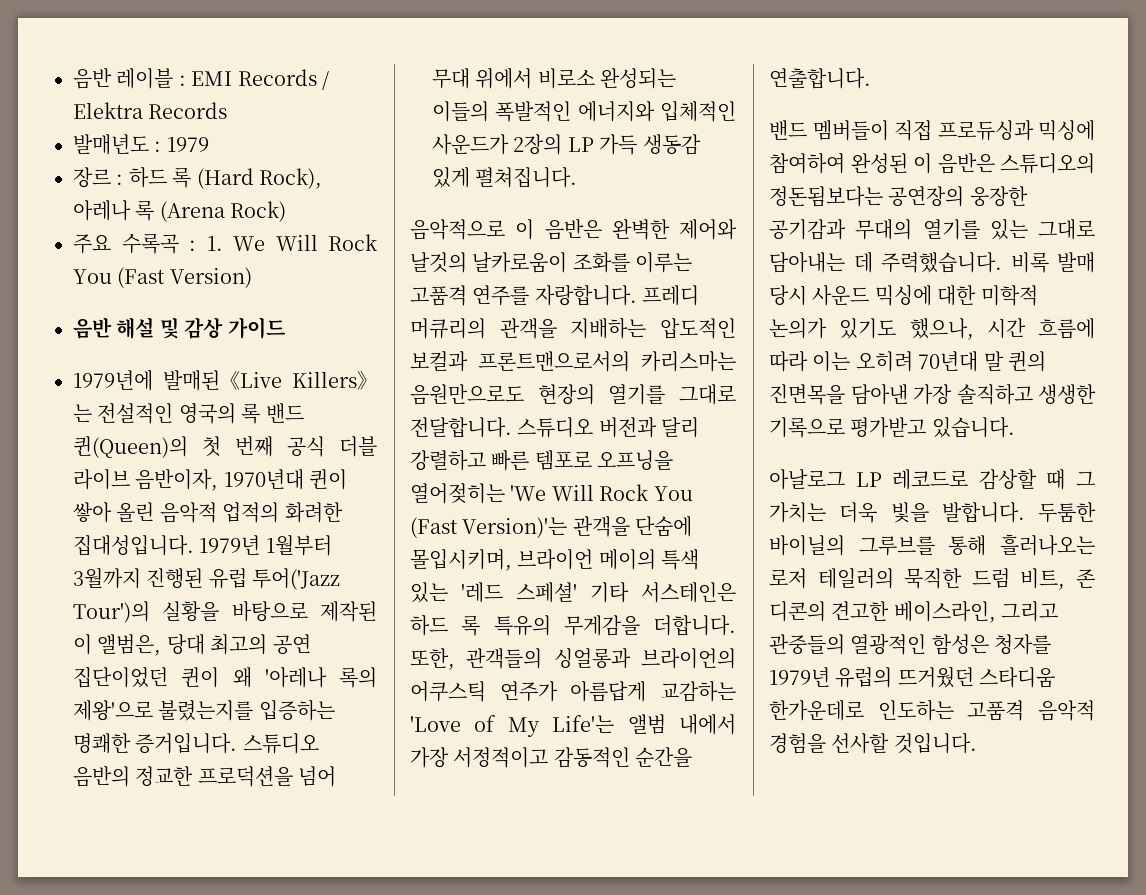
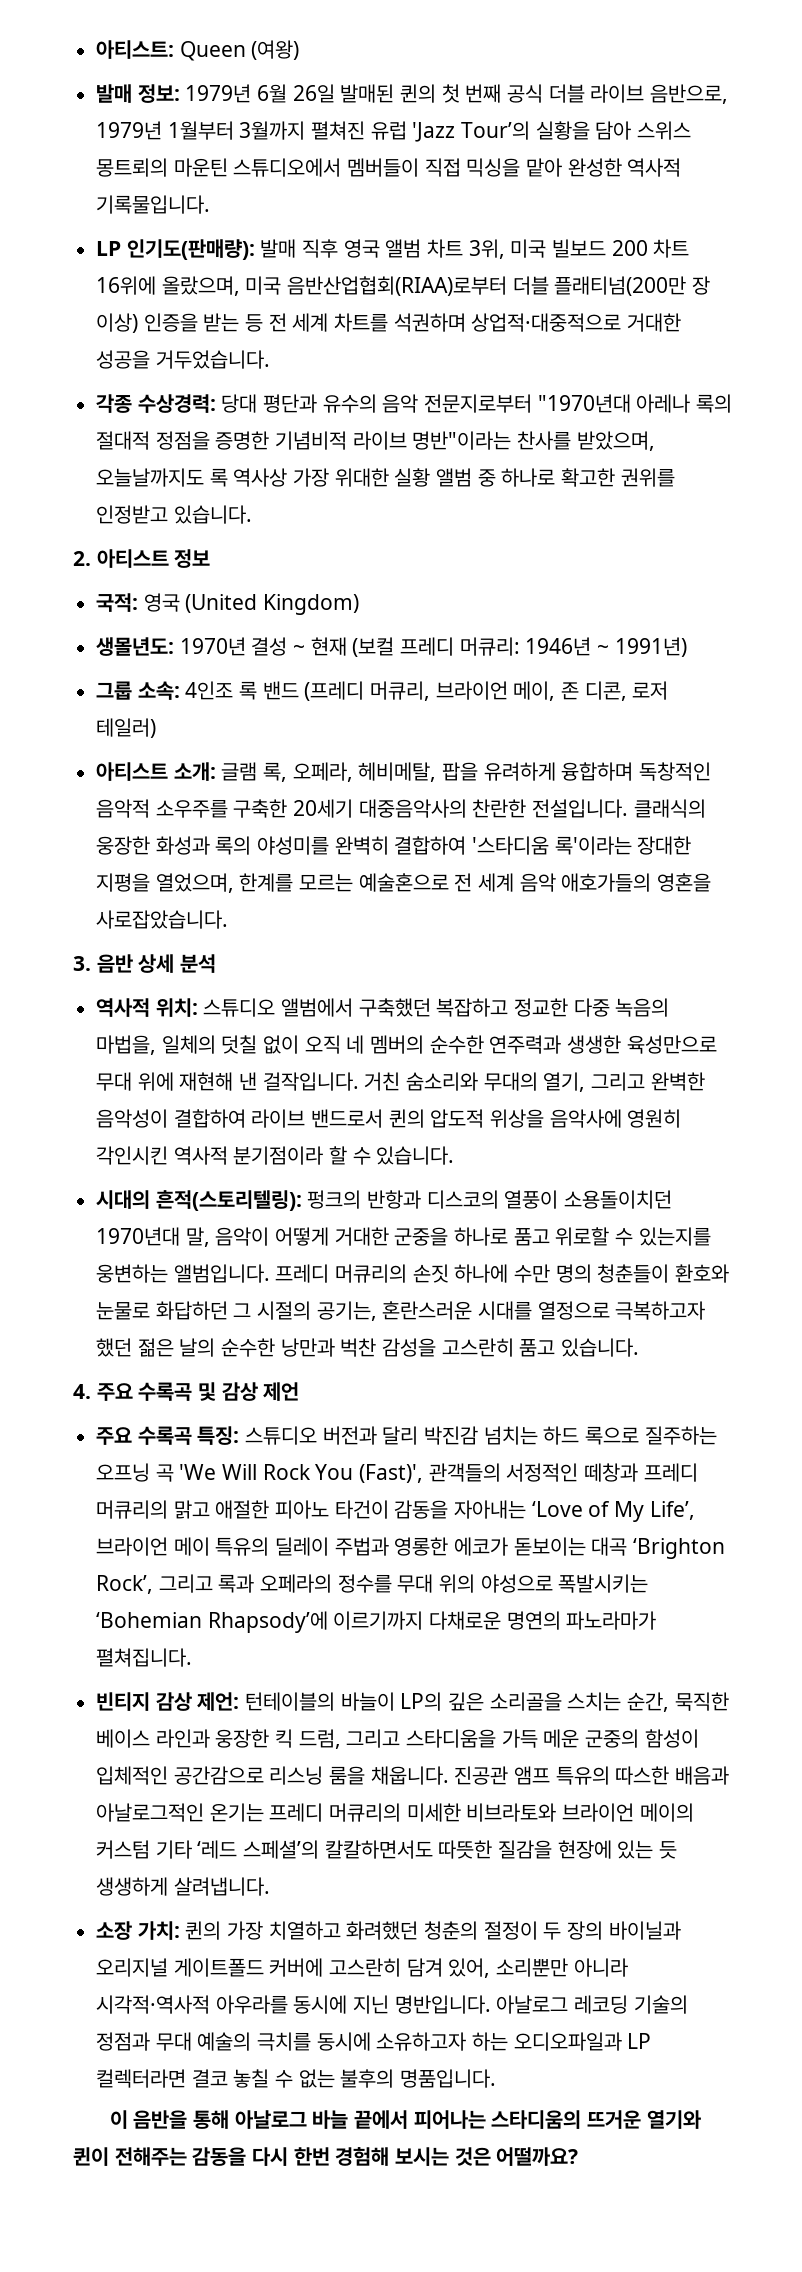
[73,68,329,90] [73,102,228,119] [73,134,209,155] [73,167,322,189] [73,200,287,222] [73,233,378,254] [73,267,252,288] [73,317,285,339] [73,370,377,391] [73,403,304,424] [73,436,188,458] 음반 레이블 : EMI Records / Elektra Records // 발매년도 : 1979 // 장르 : 하드 록 (Hard Rock), 아레나 록 (Arena Rock) // 주요 수록곡 : 1. We Will Rock You (Fast Version) // 음반 해설 및 감상 가이드 // 1979년에 발매된《Live Killers》는 전설적인 영국의 록 밴드 퀸(Queen)의 -> [96,40,300,61] [96,84,437,103] 아티스트: Queen (여왕) // 발매 정보: 1979년 6월 26일 발매된 퀸의
[135,469,348,491] [73,502,343,523] [73,534,332,556] [73,567,341,590] [73,601,377,623] [73,634,311,656] [73,667,377,688] [73,700,335,721] [73,733,319,754] [73,766,337,787] [432,68,677,89] [432,101,736,122] [432,134,701,155] [432,167,578,188] [410,219,737,240] [410,252,693,273] [410,285,700,306] [410,318,736,339] [410,351,736,372] [410,384,736,405] [410,417,700,438] [410,450,674,471] [410,483,693,504] [410,516,693,538] [410,549,700,571] [410,582,736,603] [410,615,736,636] [410,648,736,670] [410,681,736,702] [410,714,736,737] [410,747,693,768] [769,68,871,89] [769,120,1095,141] [769,153,1095,174] [769,186,1028,207] [769,219,1095,240] [769,252,1095,273] [769,285,1038,306] [769,318,1095,340] [769,351,1046,372] [769,384,1096,405] [769,417,1015,438] [769,469,1095,490] [769,502,1096,523] [769,534,1095,556] [769,568,1095,590] [769,601,1059,623] [769,634,1052,655] [769,666,1056,688] [769,700,1095,721] [769,733,977,754] 음반이자, 1970년대 퀸이 쌓아 올린 음악적 업적의 화려한 집대성입니다. 1979년 1월부터 3월까지 진행된 유럽 투어('Jazz Tour')의 실황을 바탕으로 제작된 이 앨범은, 당대 최고의 공연 집단이었던 퀸이 왜 '아레나 록의 제왕'으로 불렸는지를 입증하는 명쾌한 증거입니다. 스튜디오 음반의 정교한 프로덕션을 넘어 무대 위에서 비로소 완성되는 이들의 폭발적인 에너지와 입체적인 사운드가 2장의 LP 가득 생동감 있게 펼쳐집니다. // 음악적으로 이 음반은 완벽한 제어와 날것의 날카로움이 조화를 이루는 고품격 연주를 자랑합니다. 프레디 머큐리의 관객을 지배하는 압도적인 보컬과 프론트맨으로서의 카리스마는 음원만으로도 현장의 열기를 그대로 전달합니다. 스튜디오 버전과 달리 강렬하고 빠른 템포로 오프닝을 열어젖히는 'We Will Rock You (Fast Version)'는 관객을 단숨에 몰입시키며, 브라이언 메이의 특색 있는 '레드 스페셜' 기타 서스테인은 하드 록 특유의 무게감을 더합니다. 또한, 관객들의 싱얼롱과 브라이언의 어쿠스틱 연주가 아름답게 교감하는 'Love of My Life'는 앨범 내에서 가장 서정적이고 감동적인 순간을 연출합니다. // 밴드 멤버들이 직접 프로듀싱과 믹싱에 참여하여 완성된 이 음반은 스튜디오의 정돈됨보다는 공연장의 웅장한 공기감과 무대의 열기를 있는 그대로 담아내는 데 주력했습니다. 비록 발매 당시 사운드 믹싱에 대한 미학적 논의가 있기도 했으나, 시간 흐름에 따라 이는 오히려 70년대 말 퀸의 진면목을 담아낸 가장 솔직하고 생생한 기록으로 평가받고 있습니다. // 아날로그 LP 레코드로 감상할 때 그 가치는 더욱 빛을 발합니다. 두툼한 바이닐의 그루브를 통해 흘러나오는 로저 테일러의 묵직한 드럼 비트, 존 디콘의 견고한 베이스라인, 그리고 관중들의 열광적인 함성은 청자를 1979년 유럽의 뜨거웠던 스타디움 한가운데로 인도하는 고품격 음악적 경험을 선사할 것입니다. -> [650,84,729,104] [96,121,692,142] [96,158,682,177] [96,195,211,214] [96,239,690,260] [96,276,711,296] [96,313,682,333] [96,350,270,369] [96,394,733,413] [96,431,655,451] [96,468,675,487] [96,505,252,524] [73,549,211,568] [96,593,360,615] [96,637,687,657] [96,681,669,701] [96,718,157,738] [96,762,712,782] [96,799,706,818] [96,836,692,855] [96,873,712,893] [96,910,229,929] [73,954,217,973] [96,998,670,1017] [96,1035,717,1055] [96,1072,705,1092] [96,1109,682,1128] [96,1146,455,1165] [96,1190,673,1211] [96,1227,711,1247] [96,1264,730,1283] [96,1301,706,1321] [96,1338,640,1357] [73,1382,300,1401] [96,1426,717,1445] [96,1463,698,1483] [96,1500,695,1522] [96,1537,726,1559] [96,1574,649,1594] [96,1611,657,1633] [96,1648,193,1667] [96,1692,729,1712] [96,1729,699,1749] [96,1766,730,1785] [96,1803,694,1822] [96,1840,678,1859] [96,1877,270,1896] [96,1921,681,1940] [96,1958,628,1978] [96,1995,688,2014] [96,2032,652,2051] [96,2069,497,2088] [109,2110,701,2129] [73,2147,579,2166] 음반으로, 1979년 1월부터 3월까지 펼쳐진 유럽 'Jazz Tour’의 실황을 담아 스위스 몽트뢰의 마운틴 스튜디오에서 멤버들이 직접 믹싱을 맡아 완성한 역사적 기록물입니다. // LP 인기도(판매량): 발매 직후 영국 앨범 차트 3위, 미국 빌보드 200 차트 16위에 올랐으며, 미국 음반산업협회(RIAA)로부터 더블 플래티넘(200만 장 이상) 인증을 받는 등 전 세계 차트를 석권하며 상업적·대중적으로 거대한 성공을 거두었습니다. // 각종 수상경력: 당대 평단과 유수의 음악 전문지로부터 "1970년대 아레나 록의 절대적 정점을 증명한 기념비적 라이브 명반"이라는 찬사를 받았으며, 오늘날까지도 록 역사상 가장 위대한 실황 앨범 중 하나로 확고한 권위를 인정받고 있습니다. // 2. 아티스트 정보 // 국적: 영국 (United Kingdom) // 생몰년도: 1970년 결성 ~ 현재 (보컬 프레디 머큐리: 1946년 ~ 1991년) // 그룹 소속: 4인조 록 밴드 (프레디 머큐리, 브라이언 메이, 존 디콘, 로저 테일러) // 아티스트 소개: 글램 록, 오페라, 헤비메탈, 팝을 유려하게 융합하며 독창적인 음악적 소우주를 구축한 20세기 대중음악사의 찬란한 전설입니다. 클래식의 웅장한 화성과 록의 야성미를 완벽히 결합하여 '스타디움 록'이라는 장대한 지평을 열었으며, 한계를 모르는 예술혼으로 전 세계 음악 애호가들의 영혼을 사로잡았습니다. // 3. 음반 상세 분석 // 역사적 위치: 스튜디오 앨범에서 구축했던 복잡하고 정교한 다중 녹음의 마법을, 일체의 덧칠 없이 오직 네 멤버의 순수한 연주력과 생생한 육성만으로 무대 위에 재현해 낸 걸작입니다. 거친 숨소리와 무대의 열기, 그리고 완벽한 음악성이 결합하여 라이브 밴드로서 퀸의 압도적 위상을 음악사에 영원히 각인시킨 역사적 분기점이라 할 수 있습니다. // 시대의 흔적(스토리텔링): 펑크의 반항과 디스코의 열풍이 소용돌이치던 1970년대 말, 음악이 어떻게 거대한 군중을 하나로 품고 위로할 수 있는지를 웅변하는 앨범입니다. 프레디 머큐리의 손짓 하나에 수만 명의 청춘들이 환호와 눈물로 화답하던 그 시절의 공기는, 혼란스러운 시대를 열정으로 극복하고자 했던 젊은 날의 순수한 낭만과 벅찬 감성을 고스란히 품고 있습니다. // 4. 주요 수록곡 및 감상 제언 // 주요 수록곡 특징: 스튜디오 버전과 달리 박진감 넘치는 하드 록으로 질주하는 오프닝 곡 'We Will Rock You (Fast)', 관객들의 서정적인 떼창과 프레디 머큐리의 맑고 애절한 피아노 타건이 감동을 자아내는 ‘Love of My Life’, 브라이언 메이 특유의 딜레이 주법과 영롱한 에코가 돋보이는 대곡 ‘Brighton Rock’, 그리고 록과 오페라의 정수를 무대 위의 야성으로 폭발시키는 ‘Bohemian Rhapsody’에 이르기까지 다채로운 명연의 파노라마가 펼쳐집니다. // 빈티지 감상 제언: 턴테이블의 바늘이 LP의 깊은 소리골을 스치는 순간, 묵직한 베이스 라인과 웅장한 킥 드럼, 그리고 스타디움을 가득 메운 군중의 함성이 입체적인 공간감으로 리스닝 룸을 채웁니다. 진공관 앰프 특유의 따스한 배음과 아날로그적인 온기는 프레디 머큐리의 미세한 비브라토와 브라이언 메이의 커스텀 기타 ‘레드 스페셜’의 칼칼하면서도 따뜻한 질감을 현장에 있는 듯 생생하게 살려냅니다. // 소장 가치: 퀸의 가장 치열하고 화려했던 청춘의 절정이 두 장의 바이닐과 오리지널 게이트폴드 커버에 고스란히 담겨 있어, 소리뿐만 아니라 시각적·역사적 아우라를 동시에 지닌 명반입니다. 아날로그 레코딩 기술의 정점과 무대 예술의 극치를 동시에 소유하고자 하는 오디오파일과 LP 컬렉터라면 결코 놓칠 수 없는 불후의 명품입니다. // 이 음반을 통해 아날로그 바늘 끝에서 피어나는 스타디움의 뜨거운 열기와 퀸이 전해주는 감동을 다시 한번 경험해 보시는 것은 어떨까요?

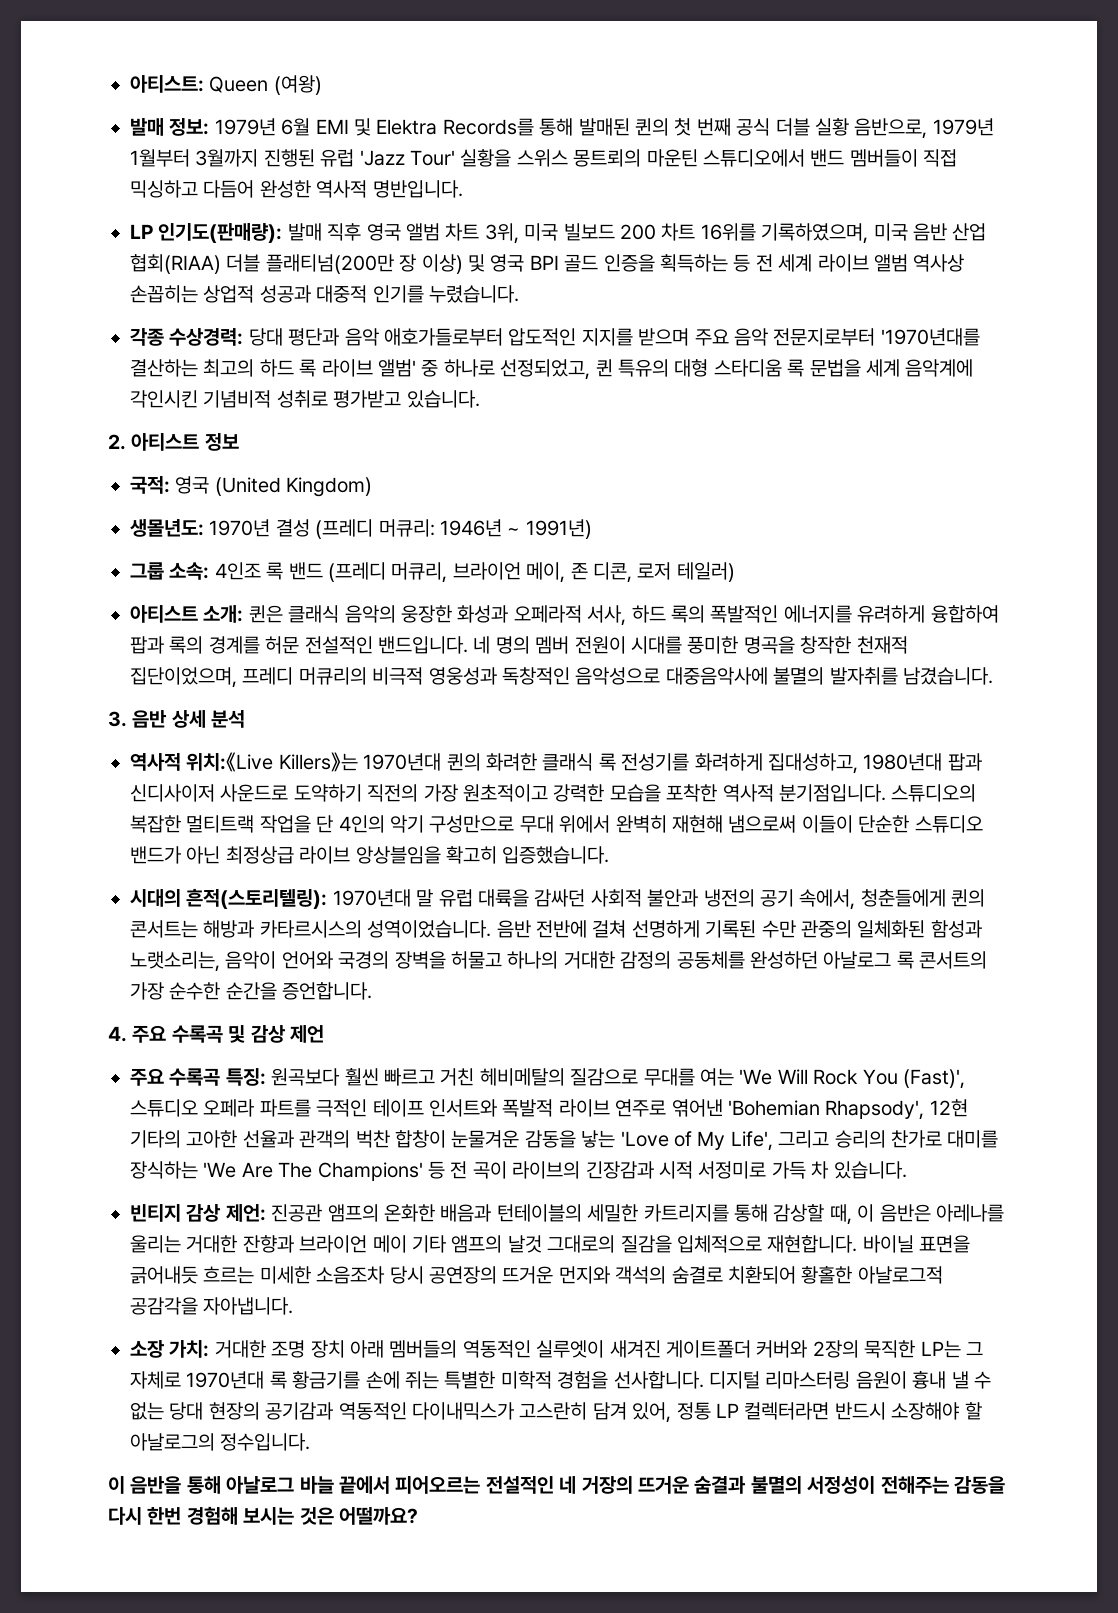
[292,84,335,103] 26일 -> [315,118,574,136] EMI 및 Elektra Records를 통해
[590,84,645,103] 라이브 -> [814,118,849,136] 실황
[311,121,366,140] 펼쳐진 -> [263,149,315,167] 진행된
[461,121,632,140] Tour’의 실황을 담아 -> [410,149,512,167] Tour' 실황을
(342, 167) none -> [810,149,845,167] 밴드
[466,158,563,177] 믹싱을 맡아 -> [130,180,255,198] 믹싱하고 다듬어
[96,195,211,214] 기록물입니다. -> [372,180,463,198] 명반입니다.
[96,276,711,296] [96,313,682,333] [96,350,270,369] [96,394,733,413] [96,431,655,451] [96,468,675,487] [96,505,169,524] 16위에 올랐으며, 미국 음반산업협회(RIAA)로부터 더블 플래티넘(200만 장 이상) 인증을 받는 등 전 세계 차트를 석권하며 상업적·대중적으로 거대한 성공을 거두었습니다. // 각종 수상경력: 당대 평단과 유수의 음악 전문지로부터 "1970년대 아레나 록의 절대적 정점을 증명한 기념비적 라이브 명반"이라는 찬사를 받았으며, 오늘날까지도 록 역사상 가장 위대한 실황 앨범 중 하나로 확고한 권위를 인정받고 -> [700,223,987,244] [130,254,965,274] [130,285,519,303] [130,328,980,346] [130,359,974,380] [130,390,402,408] 16위를 기록하였으며, 미국 음반 산업 협회(RIAA) 더블 플래티넘(200만 장 이상) 및 영국 BPI 골드 인증을 획득하는 등 전 세계 라이브 앨범 역사상 손꼽히는 상업적 성공과 대중적 인기를 누렸습니다. // 각종 수상경력: 당대 평단과 음악 애호가들로부터 압도적인 지지를 받으며 주요 음악 전문지로부터 '1970년대를 결산하는 최고의 하드 록 라이브 앨범' 중 하나로 선정되었고, 퀸 특유의 대형 스타디움 록 문법을 세계 음악계에 각인시킨 기념비적 성취로 평가받고
[293,637,455,657] ~ 현재 (보컬 프레디 -> [315,519,374,539] (프레디
[221,762,712,782] [96,799,706,818] [96,836,692,855] [96,873,712,893] [96,910,229,929] 글램 록, 오페라, 헤비메탈, 팝을 유려하게 융합하며 독창적인 음악적 소우주를 구축한 20세기 대중음악사의 찬란한 전설입니다. 클래식의 웅장한 화성과 록의 야성미를 완벽히 결합하여 '스타디움 록'이라는 장대한 지평을 열었으며, 한계를 모르는 예술혼으로 전 세계 음악 애호가들의 영혼을 사로잡았습니다. -> [248,605,999,626] [130,636,908,654] [130,667,993,688] 퀸은 클래식 음악의 웅장한 화성과 오페라적 서사, 하드 록의 폭발적인 에너지를 유려하게 융합하여 팝과 록의 경계를 허문 전설적인 밴드입니다. 네 명의 멤버 전원이 시대를 풍미한 명곡을 창작한 천재적 집단이었으며, 프레디 머큐리의 비극적 영웅성과 독창적인 음악성으로 대중음악사에 불멸의 발자취를 남겼습니다.
[203,998,670,1017] [96,1035,717,1055] [96,1072,705,1092] [96,1109,682,1128] [96,1146,455,1165] [96,1190,673,1211] [96,1227,711,1247] [96,1264,730,1283] [96,1301,706,1321] [96,1338,640,1357] 스튜디오 앨범에서 구축했던 복잡하고 정교한 다중 녹음의 마법을, 일체의 덧칠 없이 오직 네 멤버의 순수한 연주력과 생생한 육성만으로 무대 위에 재현해 낸 걸작입니다. 거친 숨소리와 무대의 열기, 그리고 완벽한 음악성이 결합하여 라이브 밴드로서 퀸의 압도적 위상을 음악사에 영원히 각인시킨 역사적 분기점이라 할 수 있습니다. // 시대의 흔적(스토리텔링): 펑크의 반항과 디스코의 열풍이 소용돌이치던 1970년대 말, 음악이 어떻게 거대한 군중을 하나로 품고 위로할 수 있는지를 웅변하는 앨범입니다. 프레디 머큐리의 손짓 하나에 수만 명의 청춘들이 환호와 눈물로 화답하던 그 시절의 공기는, 혼란스러운 시대를 열정으로 극복하고자 했던 젊은 날의 순수한 낭만과 벅찬 감성을 고스란히 품고 있습니다. -> [226,752,982,774] [130,784,977,802] [130,815,983,833] [130,846,610,864] [130,888,986,910] [130,920,982,938] [130,951,988,972] [130,982,373,1000] 《Live Killers》는 1970년대 퀸의 화려한 클래식 록 전성기를 화려하게 집대성하고, 1980년대 팝과 신디사이저 사운드로 도약하기 직전의 가장 원초적이고 강력한 모습을 포착한 역사적 분기점입니다. 스튜디오의 복잡한 멀티트랙 작업을 단 4인의 악기 구성만으로 무대 위에서 완벽히 재현해 냄으로써 이들이 단순한 스튜디오 밴드가 아닌 최정상급 라이브 앙상블임을 확고히 입증했습니다. // 시대의 흔적(스토리텔링): 1970년대 말 유럽 대륙을 감싸던 사회적 불안과 냉전의 공기 속에서, 청춘들에게 퀸의 콘서트는 해방과 카타르시스의 성역이었습니다. 음반 전반에 걸쳐 선명하게 기록된 수만 관중의 일체화된 함성과 노랫소리는, 음악이 언어와 국경의 장벽을 허물고 하나의 거대한 감정의 공동체를 완성하던 아날로그 록 콘서트의 가장 순수한 순간을 증언합니다.
[245,1426,717,1445] [96,1463,174,1482] 스튜디오 버전과 달리 박진감 넘치는 하드 록으로 질주하는 오프닝 곡 -> [271,1068,734,1086] 원곡보다 훨씬 빠르고 거친 헤비메탈의 질감으로 무대를 여는
[428,1463,698,1482] [96,1500,695,1522] [96,1537,726,1559] [96,1574,649,1594] [96,1611,657,1633] [96,1648,193,1667] [96,1692,729,1712] [96,1729,699,1749] [96,1766,730,1785] [96,1803,694,1822] [96,1840,678,1859] [96,1877,270,1896] [96,1921,681,1940] [96,1958,628,1978] [96,1995,688,2014] [96,2032,652,2051] [96,2069,497,2088] 관객들의 서정적인 떼창과 프레디 머큐리의 맑고 애절한 피아노 타건이 감동을 자아내는 ‘Love of My Life’, 브라이언 메이 특유의 딜레이 주법과 영롱한 에코가 돋보이는 대곡 ‘Brighton Rock’, 그리고 록과 오페라의 정수를 무대 위의 야성으로 폭발시키는 ‘Bohemian Rhapsody’에 이르기까지 다채로운 명연의 파노라마가 펼쳐집니다. // 빈티지 감상 제언: 턴테이블의 바늘이 LP의 깊은 소리골을 스치는 순간, 묵직한 베이스 라인과 웅장한 킥 드럼, 그리고 스타디움을 가득 메운 군중의 함성이 입체적인 공간감으로 리스닝 룸을 채웁니다. 진공관 앰프 특유의 따스한 배음과 아날로그적인 온기는 프레디 머큐리의 미세한 비브라토와 브라이언 메이의 커스텀 기타 ‘레드 스페셜’의 칼칼하면서도 따뜻한 질감을 현장에 있는 듯 생생하게 살려냅니다. // 소장 가치: 퀸의 가장 치열하고 화려했던 청춘의 절정이 두 장의 바이닐과 오리지널 게이트폴드 커버에 고스란히 담겨 있어, 소리뿐만 아니라 시각적·역사적 아우라를 동시에 지닌 명반입니다. 아날로그 레코딩 기술의 정점과 무대 예술의 극치를 동시에 소유하고자 하는 오디오파일과 LP 컬렉터라면 결코 놓칠 수 없는 불후의 명품입니다. -> [130,1099,968,1120] [130,1130,999,1151] [130,1161,907,1181] [130,1204,1004,1225] [130,1235,971,1253] [130,1265,943,1284] [130,1297,294,1315] [130,1340,983,1358] [130,1370,991,1389] [130,1402,982,1423] [130,1433,311,1451] 스튜디오 오페라 파트를 극적인 테이프 인서트와 폭발적 라이브 연주로 엮어낸 'Bohemian Rhapsody', 12현 기타의 고아한 선율과 관객의 벅찬 합창이 눈물겨운 감동을 낳는 'Love of My Life', 그리고 승리의 찬가로 대미를 장식하는 'We Are The Champions' 등 전 곡이 라이브의 긴장감과 시적 서정미로 가득 차 있습니다. // 빈티지 감상 제언: 진공관 앰프의 온화한 배음과 턴테이블의 세밀한 카트리지를 통해 감상할 때, 이 음반은 아레나를 울리는 거대한 잔향과 브라이언 메이 기타 앰프의 날것 그대로의 질감을 입체적으로 재현합니다. 바이닐 표면을 긁어내듯 흐르는 미세한 소음조차 당시 공연장의 뜨거운 먼지와 객석의 숨결로 치환되어 황홀한 아날로그적 공감각을 자아냅니다. // 소장 가치: 거대한 조명 장치 아래 멤버들의 역동적인 실루엣이 새겨진 게이트폴더 커버와 2장의 묵직한 LP는 그 자체로 1970년대 록 황금기를 손에 쥐는 특별한 미학적 경험을 선사합니다. 디지털 리마스터링 음원이 흉내 낼 수 없는 당대 현장의 공기감과 역동적인 다이내믹스가 고스란히 담겨 있어, 정통 LP 컬렉터라면 반드시 소장해야 할 아날로그의 정수입니다.
[413,2110,701,2129] [73,2147,109,2166] 피어나는 스타디움의 뜨거운 열기와 퀸이 -> [395,1476,876,1494] 피어오르는 전설적인 네 거장의 뜨거운 숨결과 불멸의 서정성이

